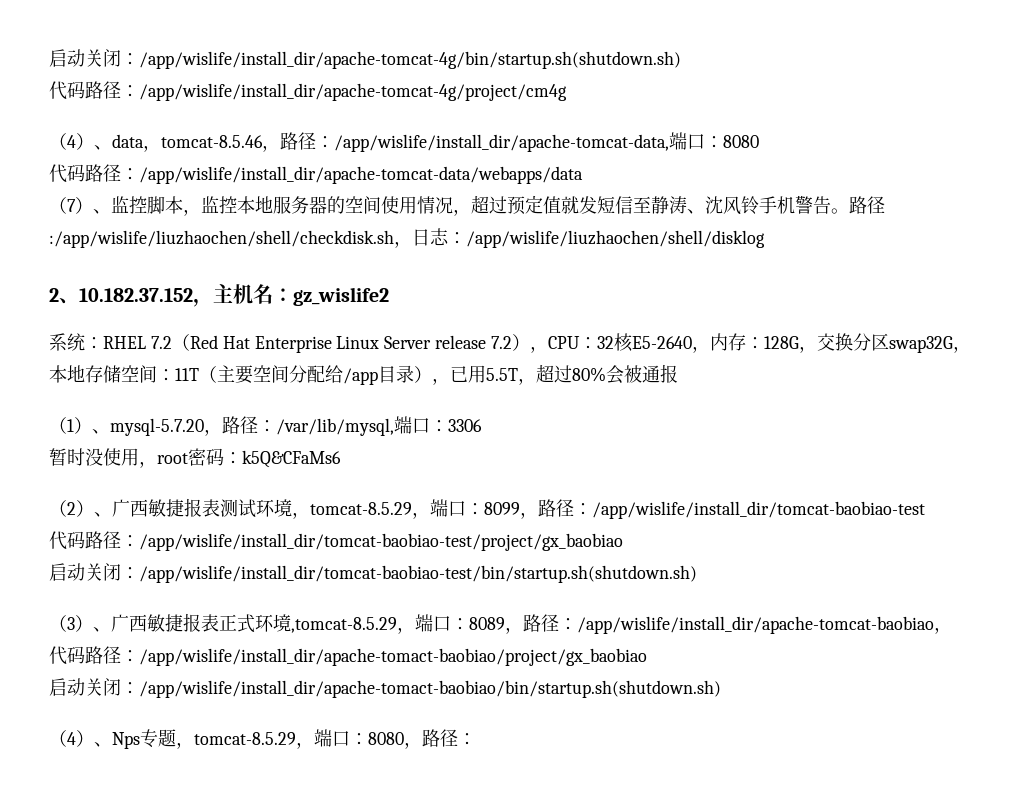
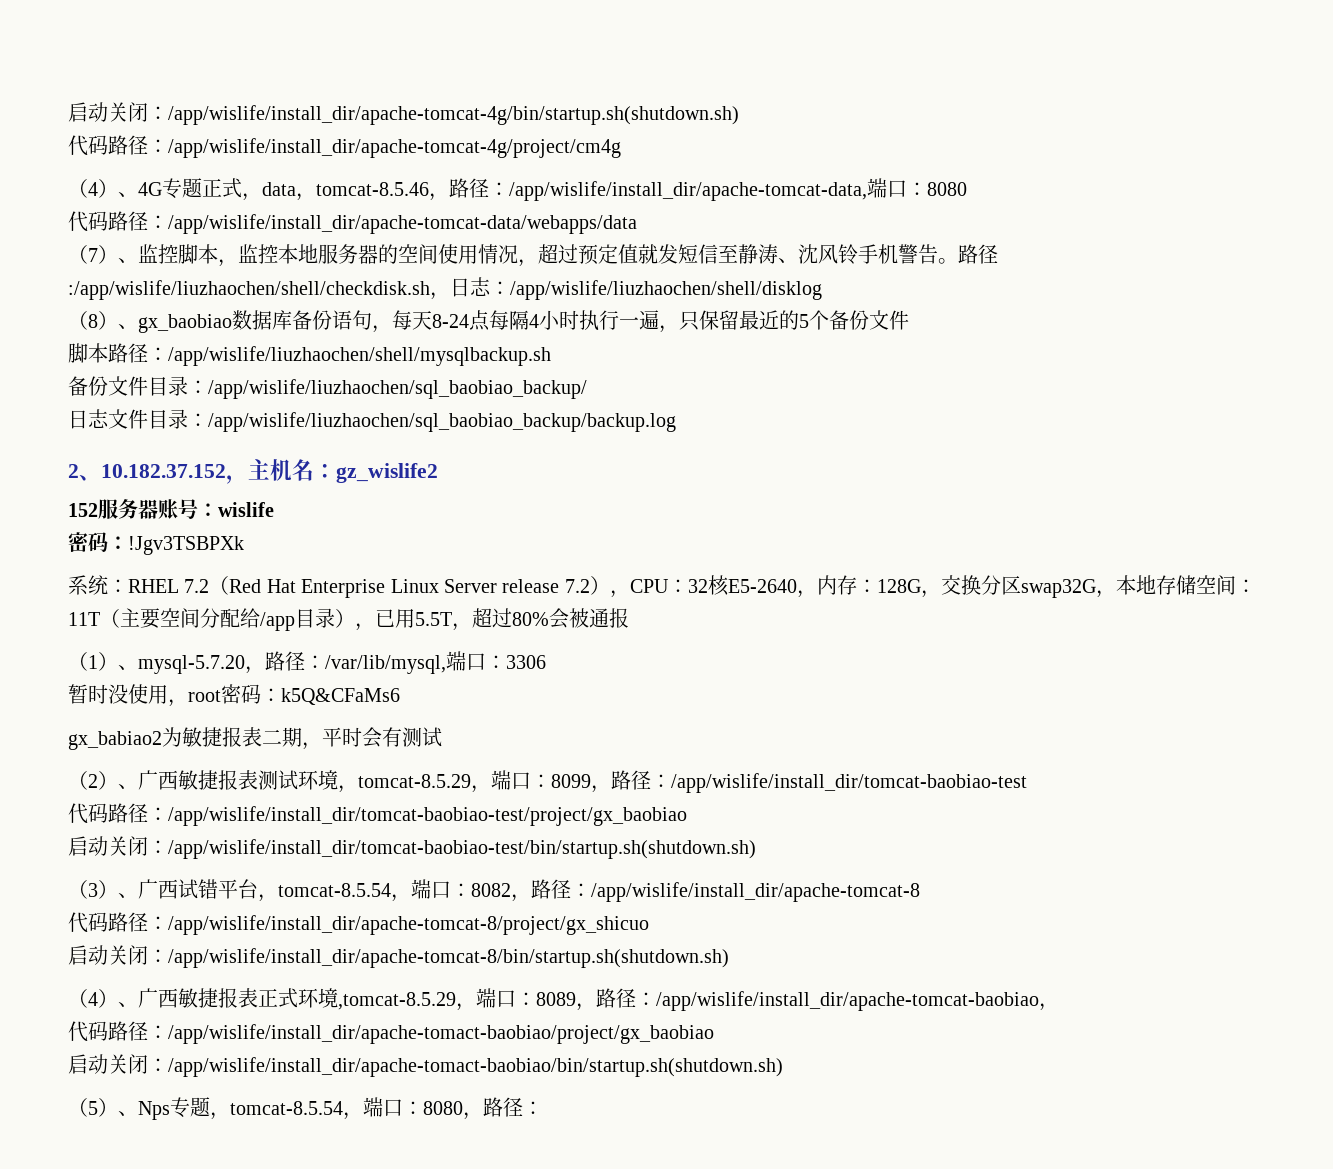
(112, 147) none -> [138,178,262,201] 4G专题正式，
(765, 239) none -> [68,310,909,333] [68,343,551,366] [68,376,587,399] [68,409,676,432] // （8）、gx_baobiao数据库备份语句，每天8-24点每隔4小时执行一遍，只保留最近的5个备份文件 // 脚本路径：/app/wislife/liuzhaochen/shell/mysqlbackup.sh // 备份文件目录：/app/wislife/liuzhaochen/sql_baobiao_backup/ // 日志文件目录：/app/wislife/liuzhaochen/sql_baobiao_backup/backup.log
(389, 296) none -> [68,499,274,519] [68,532,244,555] // 152服务器账号：wislife // 密码：!Jgv3TSBPXk
(341, 459) none -> [68,727,442,750] // gx_babiao2为敏捷报表二期，平时会有测试
(147, 623) none -> [178,879,920,902] [68,912,649,935] [68,945,729,968] [68,988,178,1008] 试错平台，tomcat-8.5.54，端口：8082，路径：/app/wislife/install_dir/apache-tomcat-8 // 代码路径：/app/wislife/install_dir/apache-tomcat-8/project/gx_shicuo // 启动关闭：/app/wislife/install_dir/apache-tomcat-8/bin/startup.sh(shutdown.sh) // （4）、广西
[67,732,76,745] 4 -> [88,1101,98,1115] 5
[194,732,296,745] tomcat-8.5.29 -> [230,1101,343,1115] tomcat-8.5.54

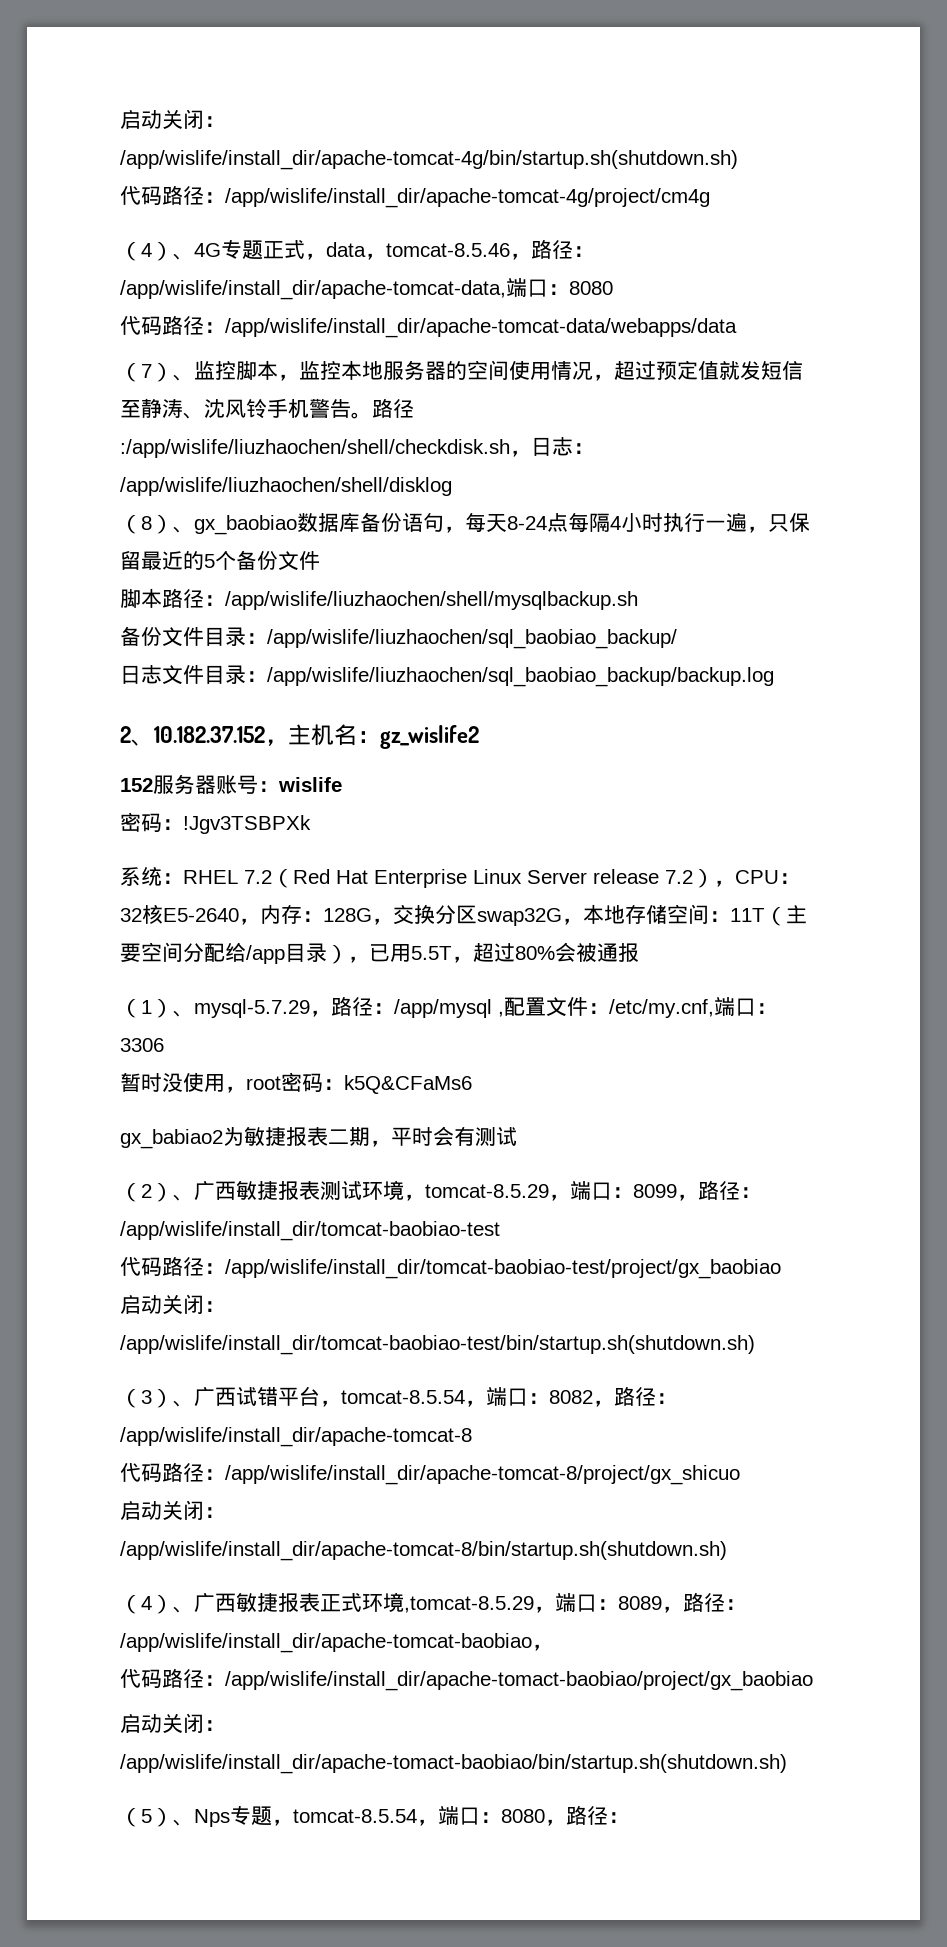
[138,651,446,674] mysql-5.7.20，路径：/var/lib/mysql, -> [194,996,714,1018] mysql-5.7.29，路径：/app/mysql ,配置文件：/etc/my.cnf,

